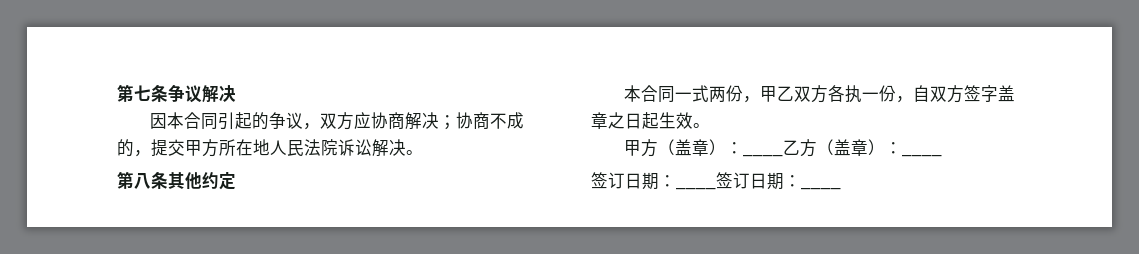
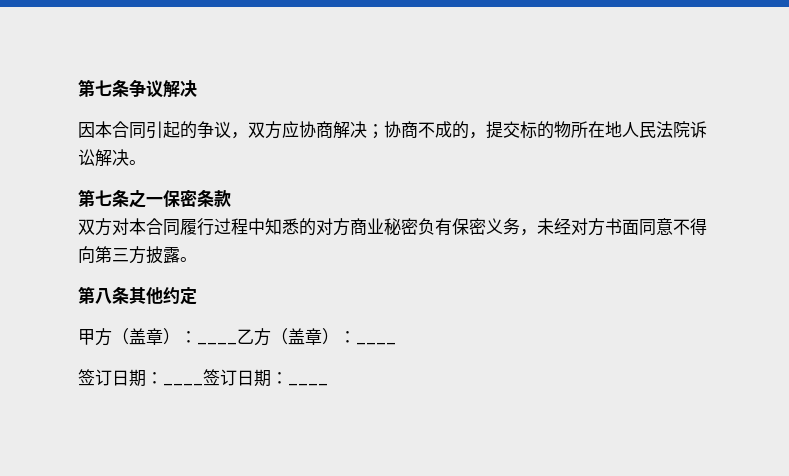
[185,139,219,157] 甲方 -> [520,121,571,139] 标的物
[134,171,236,190] [624,85,1016,103] [591,112,710,129] 八条其他约定 // 本合同一式两份，甲乙双方各执一份，自双方签字盖章之日起生效。 -> [95,189,231,208] [78,218,707,236] [78,246,197,264] [78,286,197,305] 七条之一保密条款 // 双方对本合同履行过程中知悉的对方商业秘密负有保密义务，未经对方书面同意不得向第三方披露。 // 第八条其他约定

